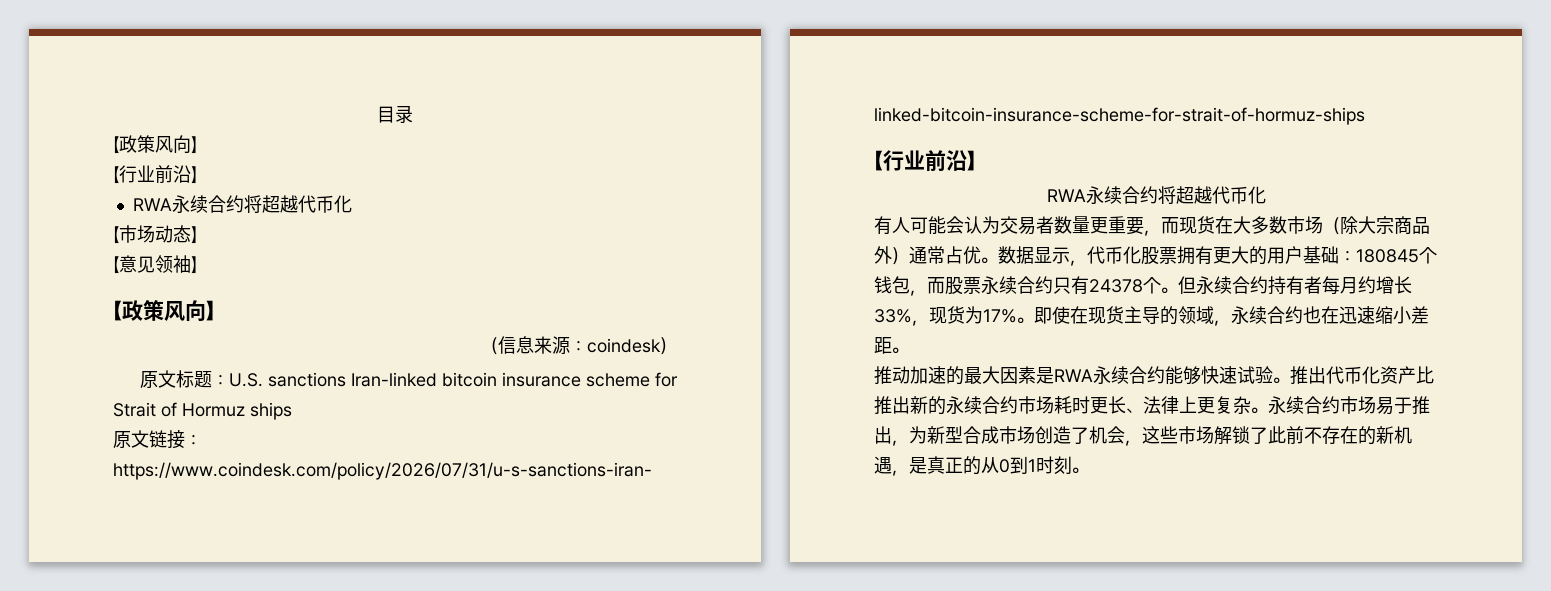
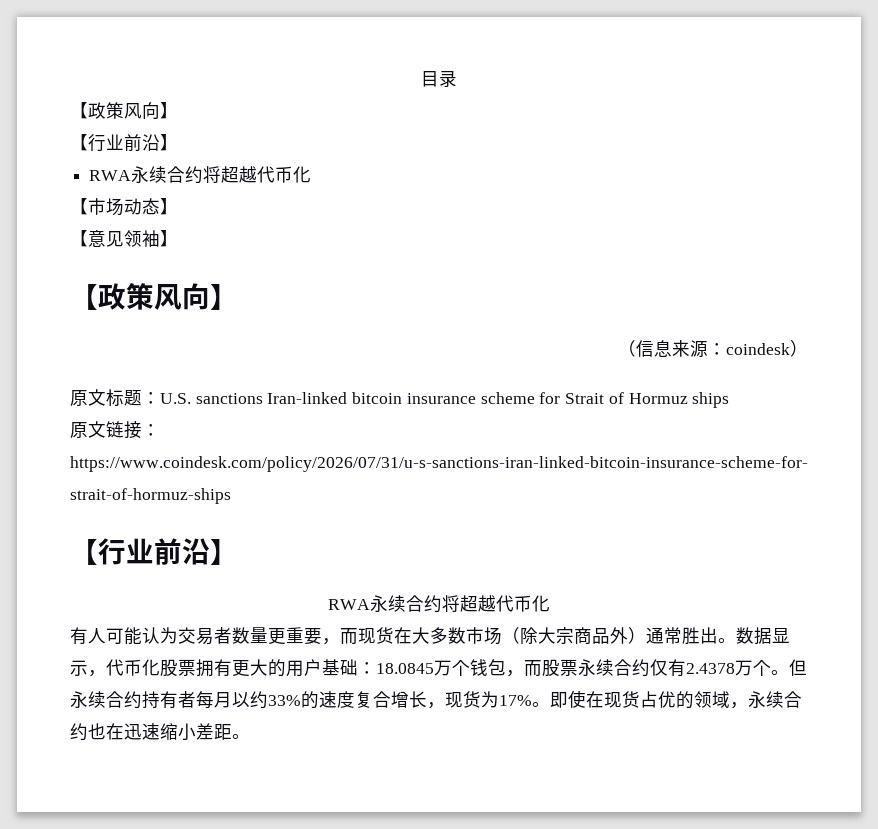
[946,216,964,234] 会 -> (142, 636) none
[945,246,981,264] 占优 -> [682,627,718,644] 胜出
[1356,249,1419,263] 180845 -> [376,660,452,676] 18.0845万
[1053,276,1143,295] 只有24378 -> [650,659,753,677] 仅有2.4378万
[1358,276,1412,294] [874,309,912,323] 约增长33% -> [232,691,427,709] 以约33%的速度复合增长
[1124,306,1160,324] 主导 -> [640,691,676,708] 占优
[874,366,1434,385] [874,396,1430,415] [874,426,1412,446] [874,456,1089,476] // 推动加速的最大因素是RWA永续合约能够快速试验。推出代币化资产比推出新的永续合约市场耗时更长、法律上更复杂。永续合约市场易于推出，为新型合成市场创造了机会，这些市场解锁了此前不存在的新机遇，是真正的从0到1时刻。 -> (250, 736) none

